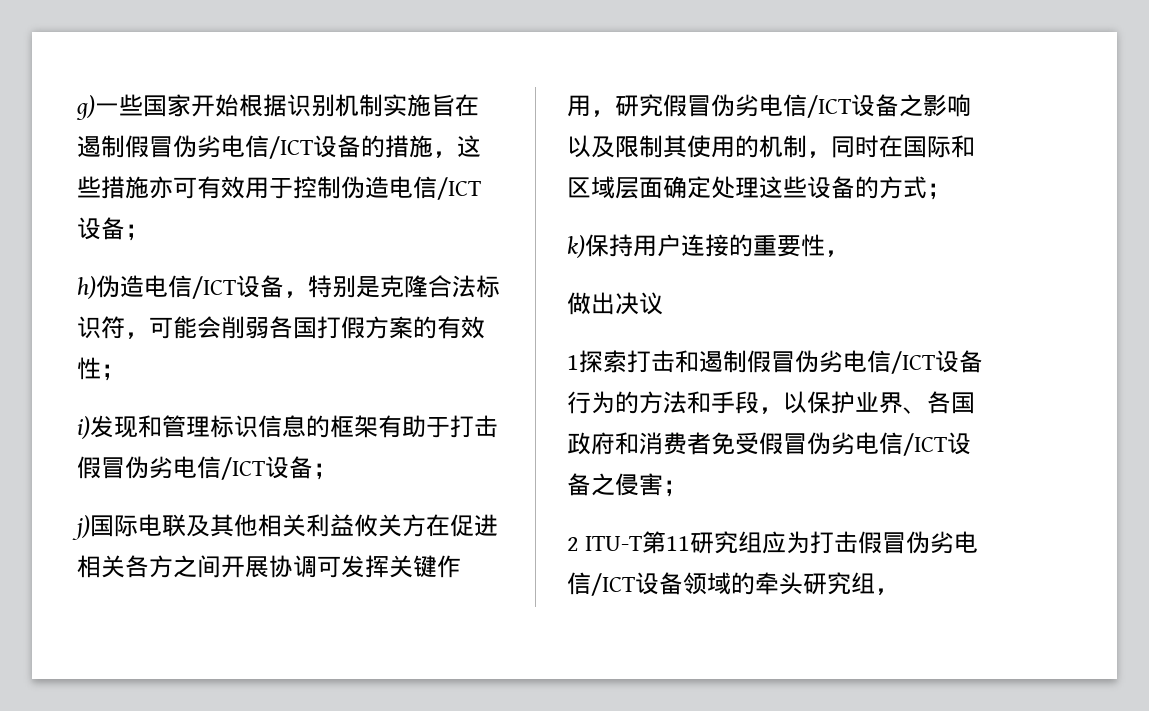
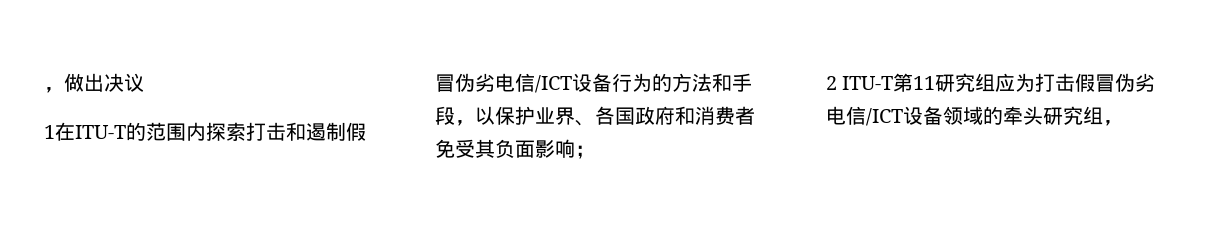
[76,94,479,120] [77,135,481,159] [77,176,481,200] [77,217,149,241] [77,275,500,299] [77,316,485,339] [77,357,125,381] [77,415,498,439] [77,456,337,480] [72,514,498,540] [77,555,461,578] [567,94,971,118] [567,135,975,158] [567,176,951,200] [567,234,849,258] g)一些国家开始根据识别机制实施旨在遏制假冒伪劣电信/ICT设备的措施，这些措施亦可有效用于控制伪造电信/ICT设备； // h)伪造电信/ICT设备，特别是克隆合法标识符，可能会削弱各国打假方案的有效性； // i)发现和管理标识信息的框架有助于打击假冒伪劣电信/ICT设备； // j)国际电联及其他相关利益攸关方在促进相关各方之间开展协调可发挥关键作用，研究假冒伪劣电信/ICT设备之影响以及限制其使用的机制，同时在国际和区域层面确定处理这些设备的方式； // k)保持用户连接的重要性， // -> [44,87,64,93] ，
(579, 362) none -> [55,122,206,141] 在ITU-T的范围内
[759,432,971,456] [567,473,663,496] 假冒伪劣电信/ICT设备之侵害 -> [475,139,575,158] 其负面影响

